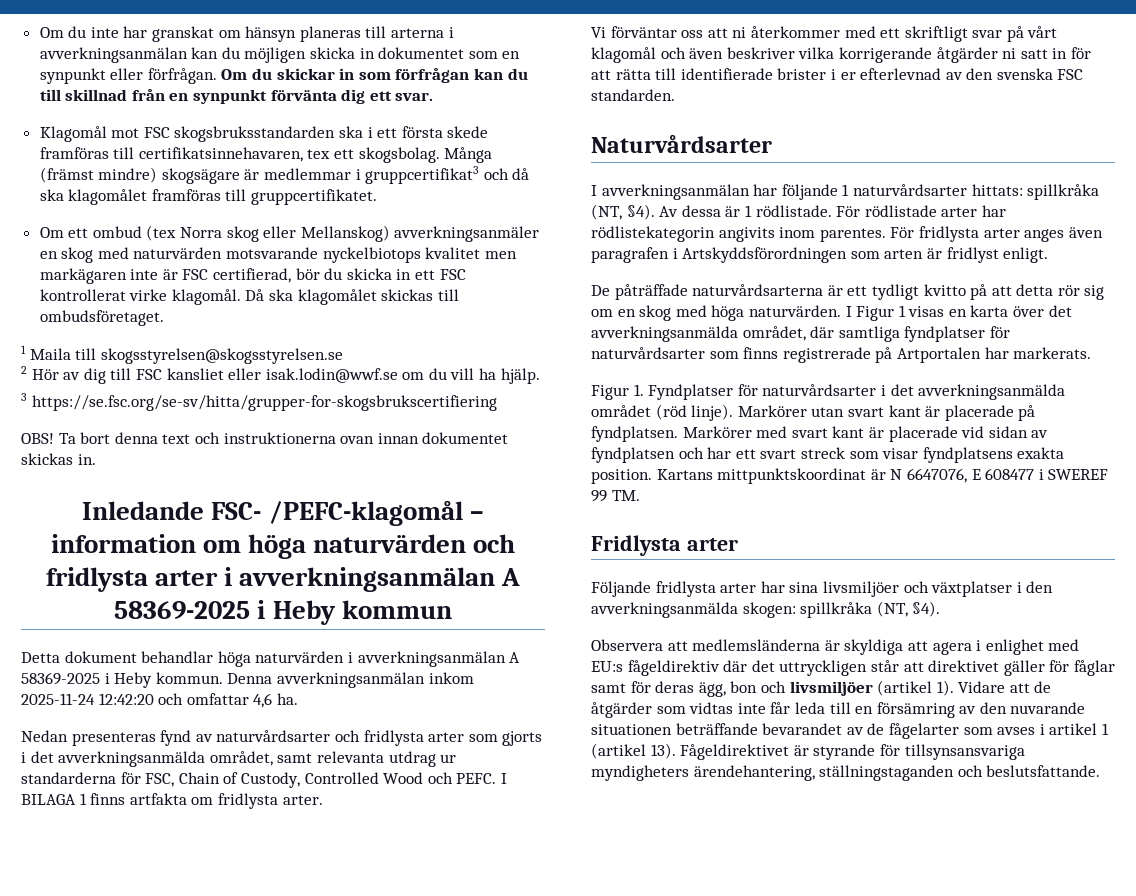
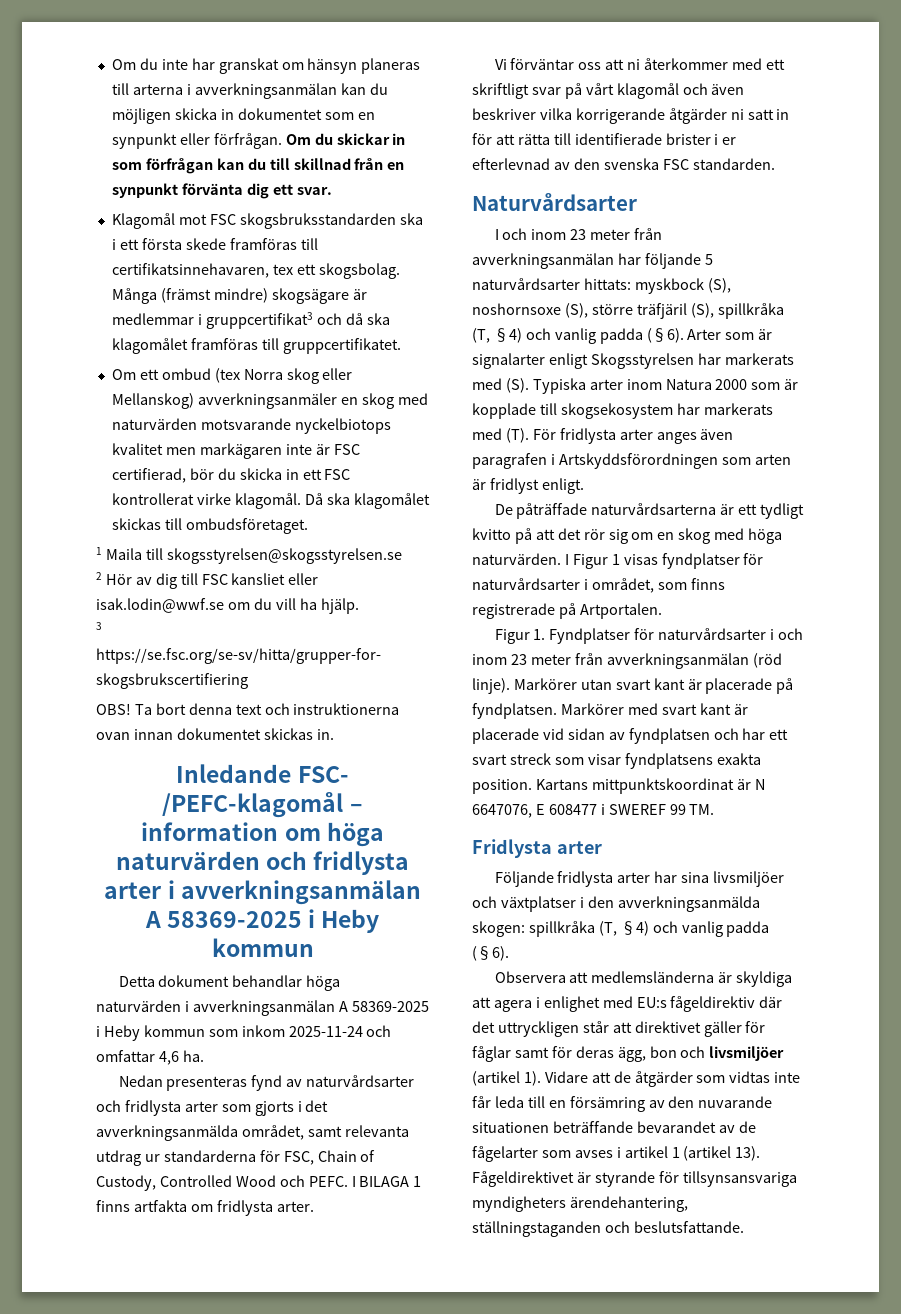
[155,672,425,688] kommun. Denna avverkningsanmälan -> [143,1025,238,1037] kommun som
[98,693,154,705] 12:42:20 -> (363, 1031) none
(597, 190) none -> [502,228,663,240] och inom 23 meter från
[842,184,850,196] 1 -> [704,254,713,265] 5
[1027,184,1100,200] [591,204,1006,220] [591,226,886,242] spillkråka (NT, §4). Av dessa är 1 rödlistade. För rödlistade arter har rödlistekategorin angivits inom parentes. -> [634,278,731,294] [472,303,784,319] [472,328,773,344] [472,353,794,369] [472,378,799,394] [472,403,773,419] [472,428,529,443] myskbock (S), noshornsoxe (S), större träfjäril (S), spillkråka (T, §4) och vanlig padda (§6). Arter som är signalarter enligt Skogsstyrelsen har markerats med (S). Typiska arter inom Natura 2000 som är kopplade till skogsekosystem har markerats med (T).
[1016,284,1054,296] detta -> [557,528,581,540] det
[948,305,1072,317] [591,326,900,342] en karta över det avverkningsanmälda området, där samtliga -> (658, 559) none
(705, 353) none -> [583,578,654,593] i området,
[896,347,1092,363] Artportalen har markerats. -> [579,603,662,619] Artportalen.
[890,384,1066,400] [591,405,651,417] det avverkningsanmälda området -> [777,628,803,640] [472,653,749,669] och inom 23 meter från avverkningsanmälan
[876,601,941,617] (NT, §4). -> [598,921,770,937] [472,946,509,961] (T, §4) och vanlig padda (§6).

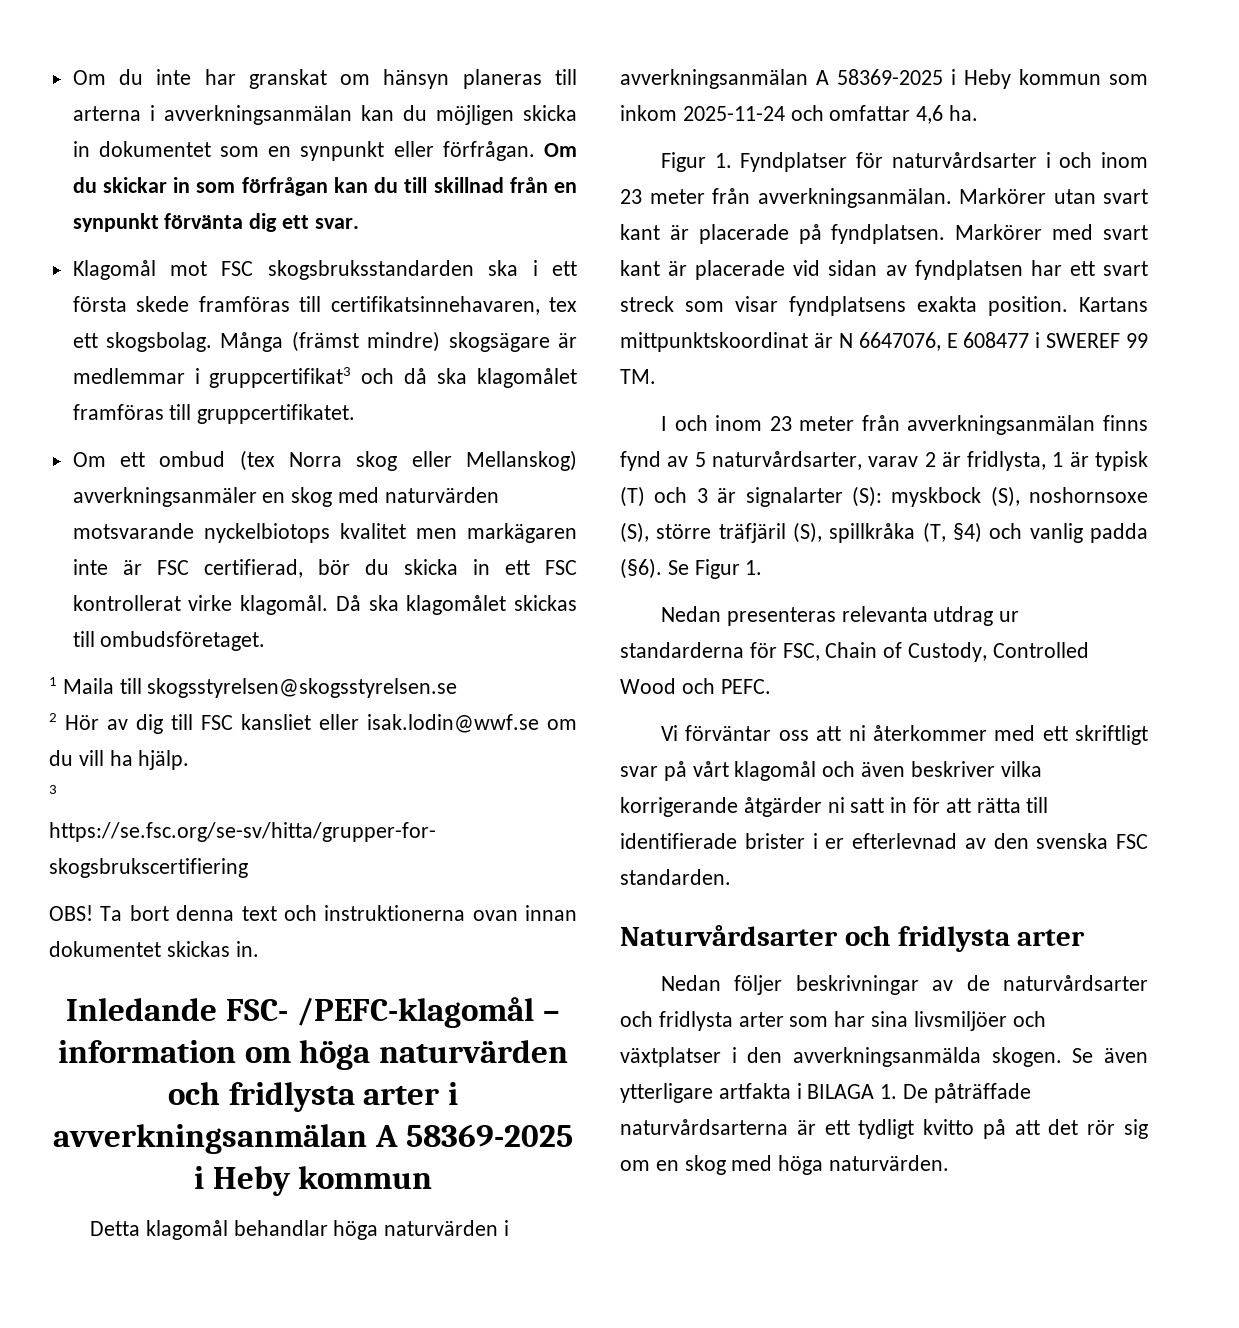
[158,975,230,987] dokument -> [145,1220,228,1240] klagomål
[118,1075,415,1091] [96,1100,329,1116] [96,1125,342,1141] Nedan presenteras fynd av naturvårdsarter och fridlysta arter som gjorts i det avverkningsanmälda området, samt -> [661,152,1148,172] [620,188,1148,208] [620,224,1148,244] [620,260,1148,280] [620,296,1148,316] [620,332,1148,352] [620,369,656,384] [661,415,1148,435] [620,451,1148,471] [620,486,1148,507] [620,522,1148,543] [620,558,763,579] [661,606,836,626] Figur 1. Fyndplatser för naturvårdsarter i och inom 23 meter från avverkningsanmälan. Markörer utan svart kant är placerade på fyndplatsen. Markörer med svart kant är placerade vid sidan av fyndplatsen har ett svart streck som visar fyndplatsens exakta position. Kartans mittpunktskoordinat är N 6647076, E 608477 i SWEREF 99 TM. // I och inom 23 meter från avverkningsanmälan finns fynd av 5 naturvårdsarter, varav 2 är fridlysta, 1 är typisk (T) och 3 är signalarter (S): myskbock (S), noshornsoxe (S), större träfjäril (S), spillkråka (T, §4) och vanlig padda (§6). Se Figur 1. // Nedan presenteras
[351,1176,422,1187] [96,1200,314,1216] I BILAGA 1 finns artfakta om fridlysta arter. -> (771, 686) none
[494,228,663,240] [472,253,713,269] [472,278,731,294] [472,303,784,319] [472,328,773,344] [472,353,794,369] [472,378,799,394] [472,403,773,419] [472,428,734,444] [472,453,791,469] [472,478,584,494] // I och inom 23 meter från avverkningsanmälan har följande 5 naturvårdsarter hittats: myskbock (S), noshornsoxe (S), större träfjäril (S), spillkråka (T, §4) och vanlig padda (§6). Arter som är signalarter enligt Skogsstyrelsen har markerats med (S). Typiska arter inom Natura 2000 som är kopplade till skogsekosystem har markerats med (T). För fridlysta arter anges även paragrafen i Artskyddsförordningen som arten är fridlyst enligt. // -> [844,925,1086,952] [661,975,1148,995] [620,1011,1046,1031] [620,1047,1148,1067] [620,1083,898,1103] och fridlysta arter // Nedan följer beskrivningar av de naturvårdsarter och fridlysta arter som har sina livsmiljöer och växtplatser i den avverkningsanmälda skogen. Se även ytterligare artfakta i BILAGA 1.
[564,553,764,569] [472,578,725,593] [472,603,662,619] [494,628,803,644] [472,653,782,669] [472,678,794,694] [472,703,748,719] [472,728,789,744] [472,753,761,769] [472,778,765,794] [472,804,715,818] [472,839,602,858] [494,871,785,887] [472,896,760,912] [472,921,770,937] [472,946,509,961] [494,971,793,987] [472,996,783,1012] [472,1021,766,1037] [472,1046,785,1062] [472,1071,801,1087] [472,1096,773,1112] [472,1121,756,1133] [472,1146,761,1162] [472,1171,797,1187] [472,1196,688,1212] [472,1221,744,1237] I Figur 1 visas fyndplatser för naturvårdsarter i området, som finns registrerade på Artportalen. // Figur 1. Fyndplatser för naturvårdsarter i och inom 23 meter från avverkningsanmälan (röd linje). Markörer utan svart kant är placerade på fyndplatsen. Markörer med svart kant är placerade vid sidan av fyndplatsen och har ett svart streck som visar fyndplatsens exakta position. Kartans mittpunktskoordinat är N 6647076, E 608477 i SWEREF 99 TM. // Fridlysta arter // Följande fridlysta arter har sina livsmiljöer och växtplatser i den avverkningsanmälda skogen: spillkråka (T, §4) och vanlig padda (§6). // Observera att medlemsländerna är skyldiga att agera i enlighet med EU:s fågeldirektiv där det uttryckligen står att direktivet gäller för fåglar samt för deras ägg, bon och livsmiljöer (artikel 1). Vidare att de åtgärder som vidtas inte får leda till en försämring av den nuvarande situationen beträffande bevarandet av de fågelarter som avses i artikel 1 (artikel 13). Fågeldirektivet är styrande för tillsynsansvariga myndigheters ärendehantering, ställningstaganden och beslutsfattande. -> (950, 1163) none

